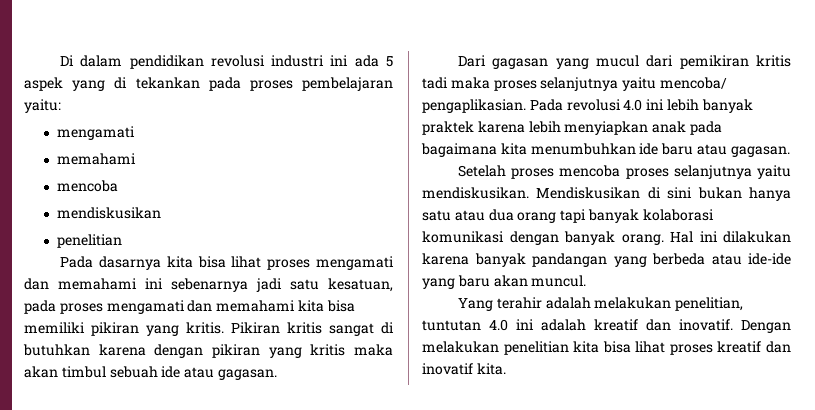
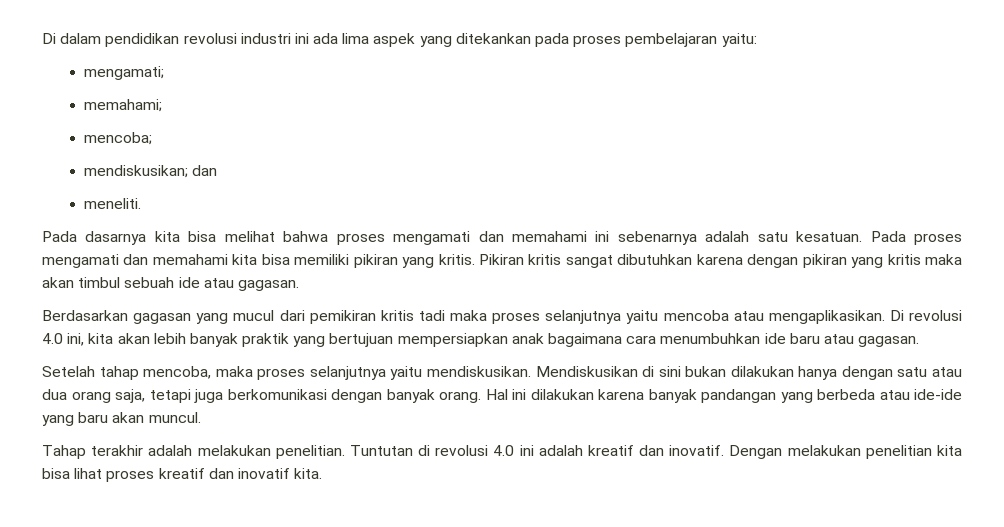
[385,56,393,67] 5 -> [342,33,370,44] lima
[114,77,200,89] di tekankan -> [455,33,531,44] ditekankan
[56,126,135,140] [56,153,136,165] [56,180,118,192] [56,207,161,219] [56,234,122,248] mengamati // memahami // mencoba // mendiskusikan // penelitian -> [83,66,164,80] [83,99,162,112] [83,132,152,145] [83,165,217,178] [83,198,141,209] mengamati; // memahami; // mencoba; // mendiskusikan; dan // meneliti.
[231,256,262,268] lihat -> [224,231,329,242] melihat bahwa
[256,278,393,292] [24,300,56,314] jadi satu kesatuan, pada -> [705,231,906,242] adalah satu kesatuan. Pada
[381,322,394,334] [23,344,90,356] di butuhkan -> [617,254,693,265] dibutuhkan
[458,55,487,67] Dari -> [42,310,128,321] Berdasarkan
[659,77,727,89] [422,99,753,113] [422,121,722,135] [421,143,527,157] mencoba/ pengaplikasian. Pada revolusi 4.0 ini lebih banyak praktek karena lebih menyiapkan anak pada bagaimana kita -> [663,310,962,324] [42,333,657,347] mencoba atau mengaplikasikan. Di revolusi 4.0 ini, kita akan lebih banyak praktik yang bertujuan mempersiapkan anak bagaimana cara
[511,165,621,179] proses mencoba -> [99,366,253,380] tahap mencoba, maka
[749,187,791,201] hanya -> [730,366,893,380] dilakukan hanya dengan
[560,209,714,223] [422,231,504,243] tapi banyak kolaborasi komunikasi -> [115,389,327,403] saja, tetapi juga berkomunikasi
[458,297,744,311] [422,320,481,331] Yang terahir adalah melakukan penelitian, tuntutan -> [42,445,489,459] Tahap terakhir adalah melakukan penelitian. Tuntutan di revolusi

